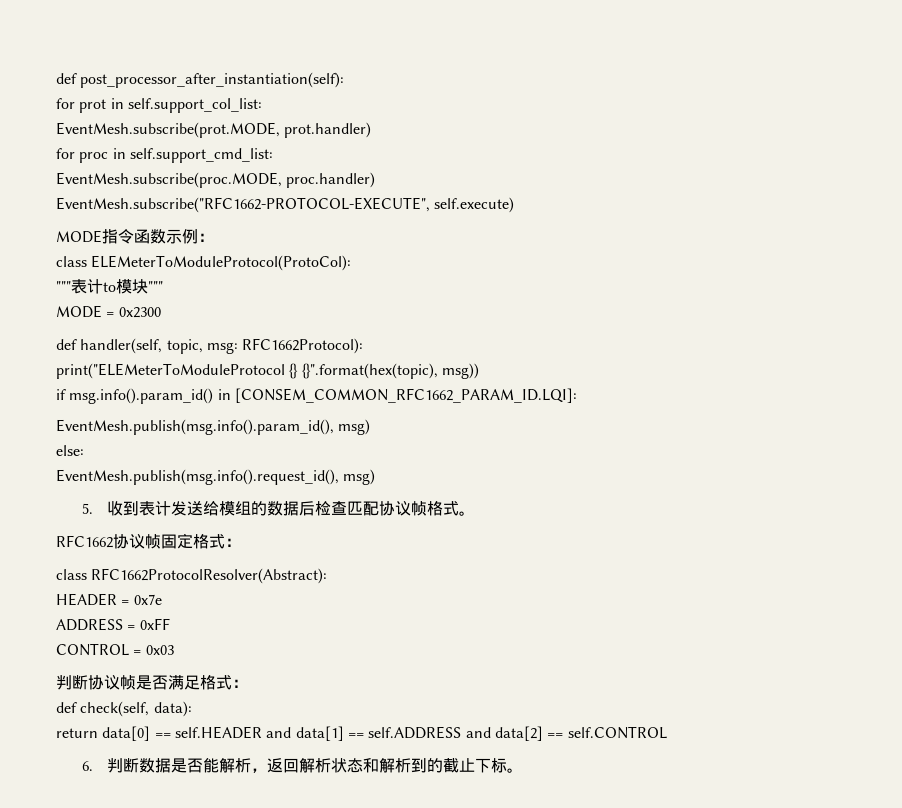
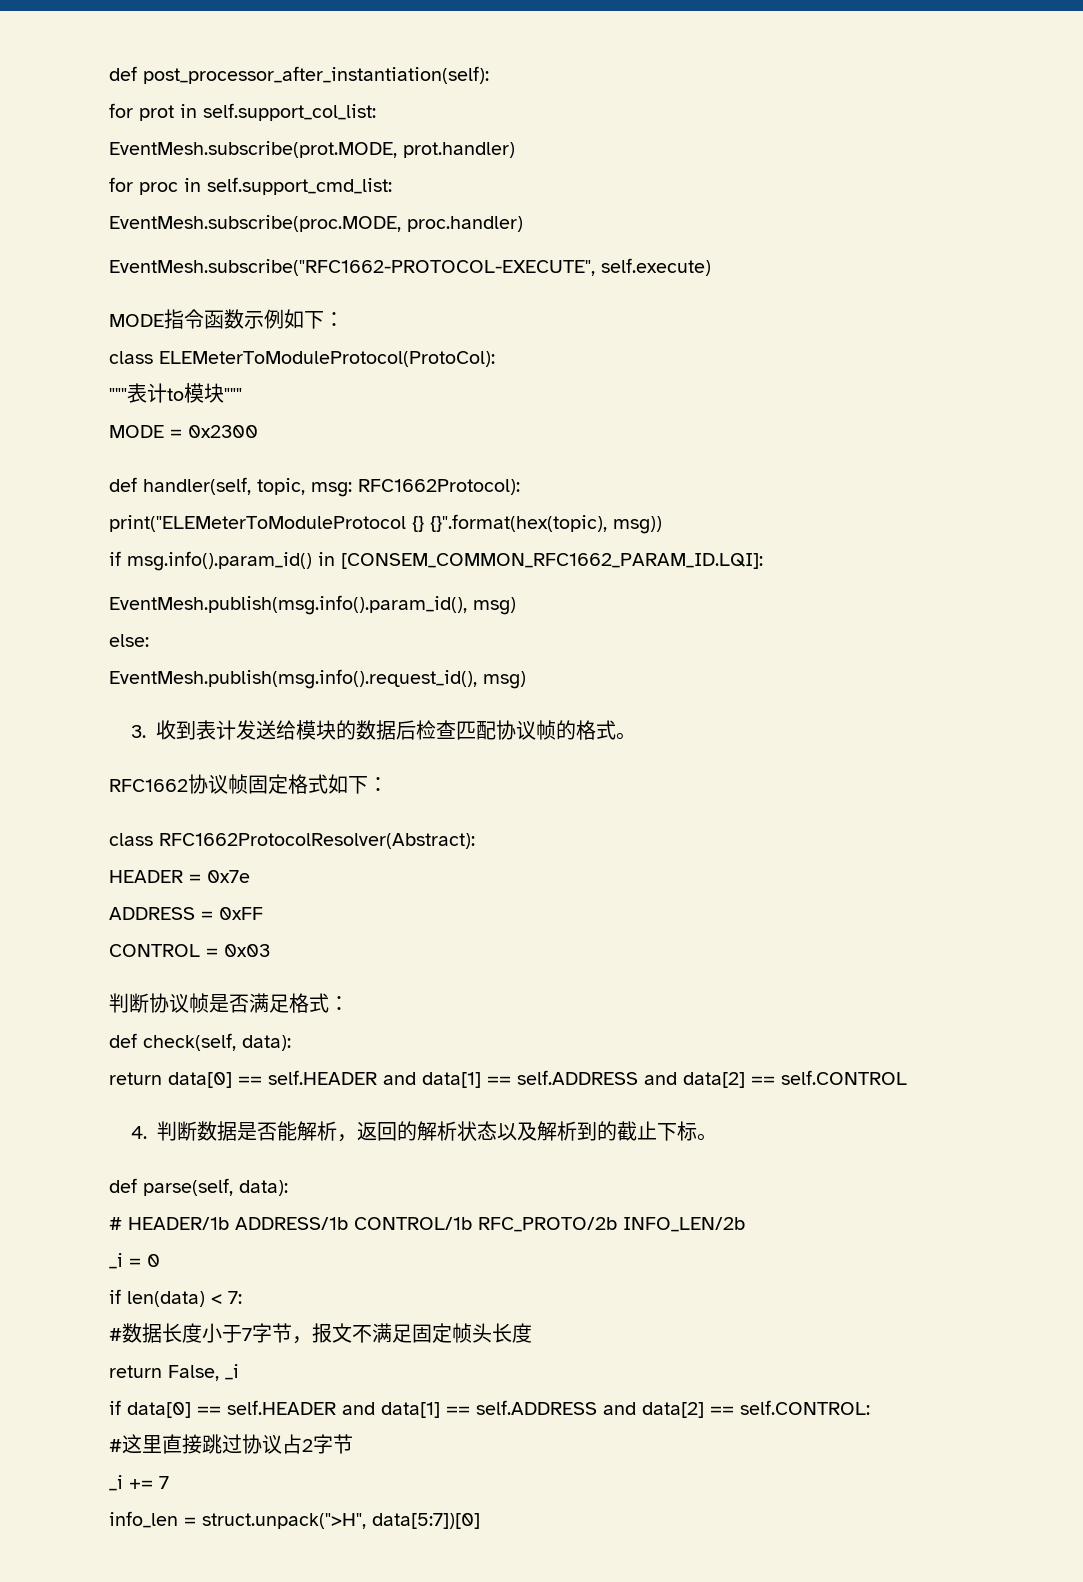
(198, 236) none -> [284,309,324,329] 如下
[81,503,93,514] 5. -> [131,725,147,738] 3.
[235,501,252,515] 组 -> [316,720,337,740] 块
(428, 508) none -> [556,720,577,740] 的
(225, 541) none -> [328,774,368,794] 如下
[81,761,93,771] 6. -> [131,1126,148,1139] 4.
(300, 765) none -> [397,1121,418,1141] 的
[363,758,380,773] 和 -> [497,1122,538,1141] 以及
(524, 770) none -> [109,1178,288,1196] [109,1217,745,1232] [109,1253,160,1269] [109,1289,242,1307] [109,1323,532,1344] [109,1364,239,1381] [109,1400,870,1418] [109,1434,353,1454] [109,1475,169,1491] [109,1511,480,1529] // def parse(self, data): // # HEADER/1b ADDRESS/1b CONTROL/1b RFC_PROTO/2b INFO_LEN/2b // _i = 0 // if len(data) < 7: // #数据长度小于7字节，报文不满足固定帧头长度 // return False, _i // if data[0] == self.HEADER and data[1] == self.ADDRESS and data[2] == self.CONTROL: // #这里直接跳过协议占2字节 // _i += 7 // info_len = struct.unpack(">H", data[5:7])[0]

